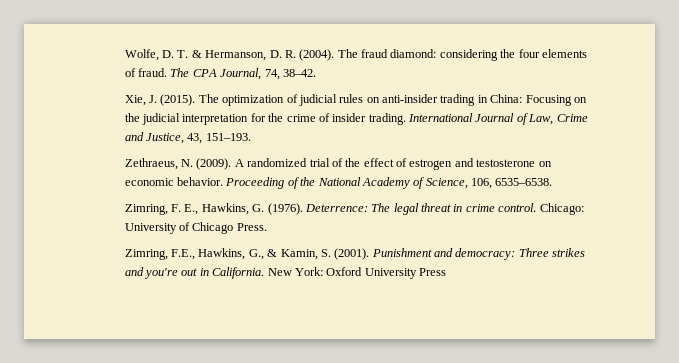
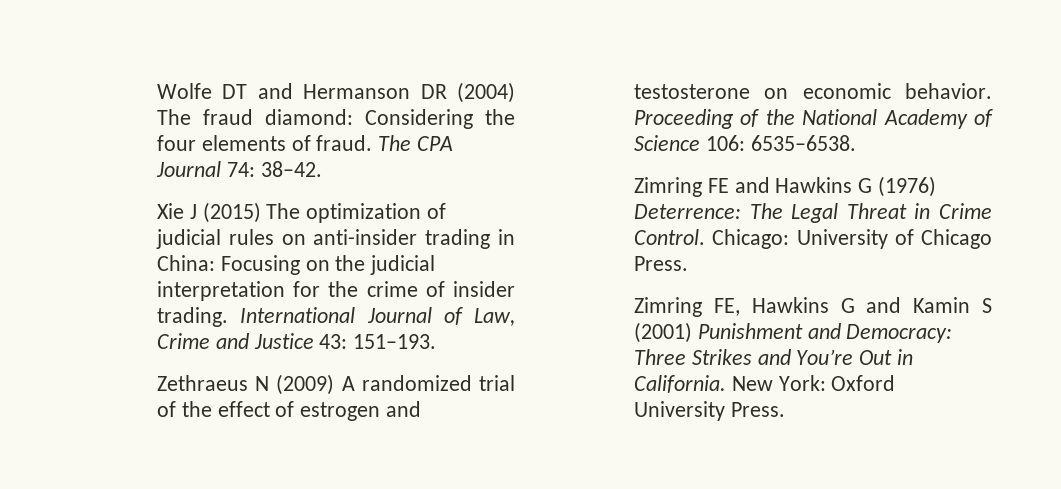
[124,49,335,61] Wolfe, D. T. & Hermanson, D. R. (2004). -> [157,82,515,103] Wolfe DT and Hermanson DR (2004)
[439,49,498,61] considering -> [365,109,474,129] Considering
[220,68,280,80] Journal, 74, -> [156,161,255,177] Journal 74:
[124,94,196,106] Xie, J. (2015). -> [157,202,261,223] Xie J (2015)
[146,133,203,144] Justice, 43, -> [253,333,348,349] Justice 43:
[124,158,232,170] Zethraeus, N. (2009). -> [157,374,335,395] Zethraeus N (2009)
[425,178,493,189] Science, 106, -> [634,135,745,151] Science 106:
[124,203,537,215] Zimring, F. E., Hawkins, G. (1976). Deterrence: The legal threat in crime control. -> [634,176,937,197] [634,203,992,223] [634,229,706,245] Zimring FE and Hawkins G (1976) Deterrence: The Legal Threat in Crime Control.
[124,248,586,260] [124,267,198,279] Zimring, F.E., Hawkins, G., & Kamin, S. (2001). Punishment and democracy: Three strikes and you're out -> [634,297,992,317] [634,322,953,343] [634,349,893,365] Zimring FE, Hawkins G and Kamin S (2001) Punishment and Democracy: Three Strikes and You’re Out
[419,268,447,276] Press -> [730,402,785,417] Press.

